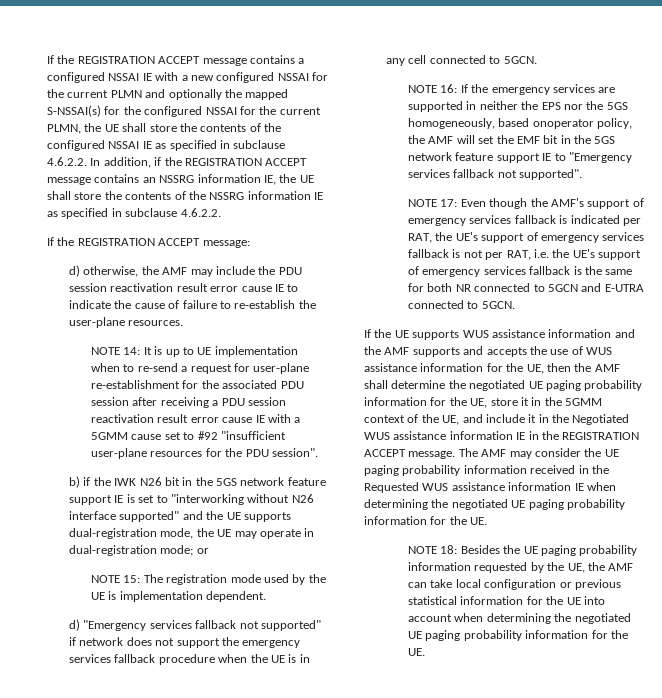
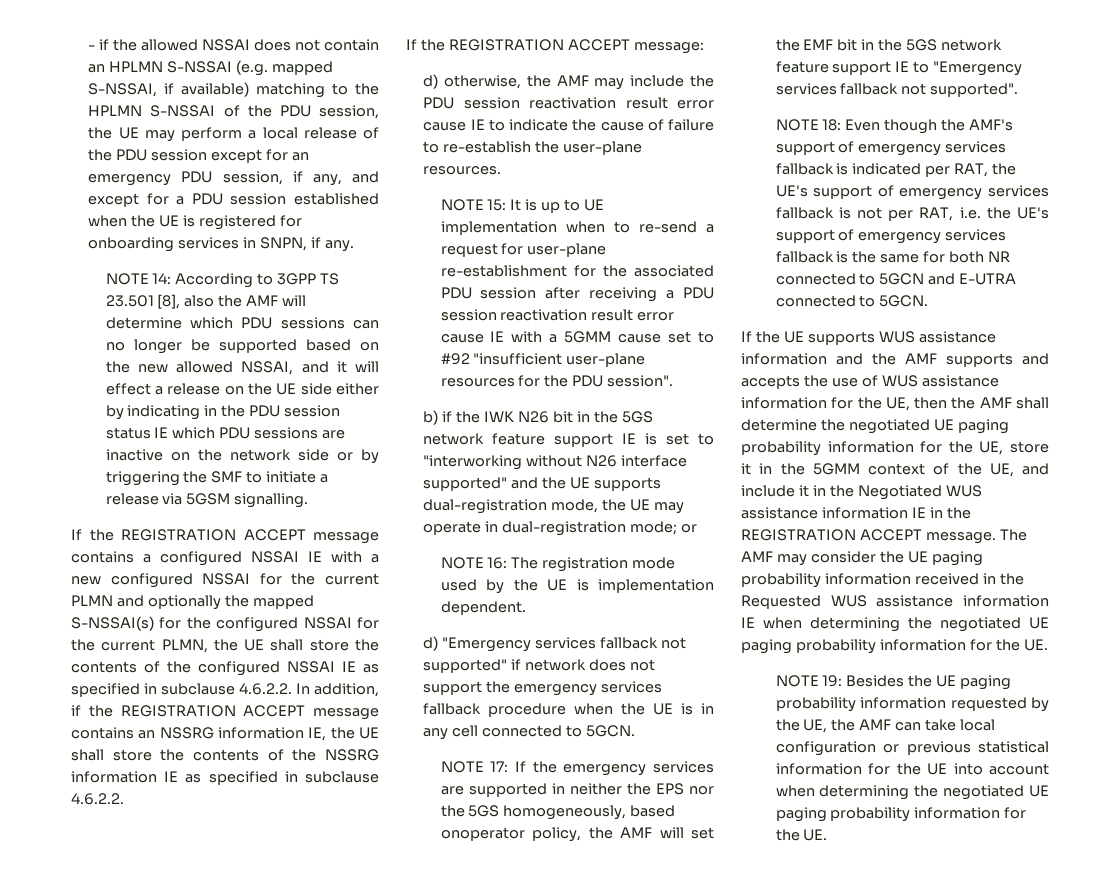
(47, 59) none -> [88,39,379,51] [88,60,333,76] [88,82,380,98] [88,105,379,119] [88,127,380,142] [88,149,309,163] [88,171,379,186] [88,193,380,207] [88,215,302,230] [88,237,354,252] [105,273,340,288] [105,294,307,309] [105,317,379,329] [105,339,379,354] [105,361,379,375] [105,383,380,395] [105,405,341,420] [105,427,346,439] [105,449,379,464] [105,471,329,486] [105,493,309,508] - if the allowed NSSAI does not contain an HPLMN S-NSSAI (e.g. mapped S-NSSAI, if available) matching to the HPLMN S-NSSAI of the PDU session, the UE may perform a local release of the PDU session except for an emergency PDU session, if any, and except for a PDU session established when the UE is registered for onboarding services in SNPN, if any. // NOTE 14: According to 3GPP TS 23.501 [8], also the AMF will determine which PDU sessions can no longer be supported based on the new allowed NSSAI, and it will effect a release on the UE side either by indicating in the PDU session status IE which PDU sessions are inactive on the network side or by triggering the SMF to initiate a release via 5GSM signalling. //
[123,347,141,355] 14: -> [487,199,507,211] 15:
[123,575,141,583] 15: -> [487,557,508,569] 16:
[440,84,458,93] 16: -> [490,761,509,772] 17:
[440,199,458,207] 17: -> [822,119,842,131] 18:
[440,545,458,554] 18: -> [822,675,843,687] 19:

